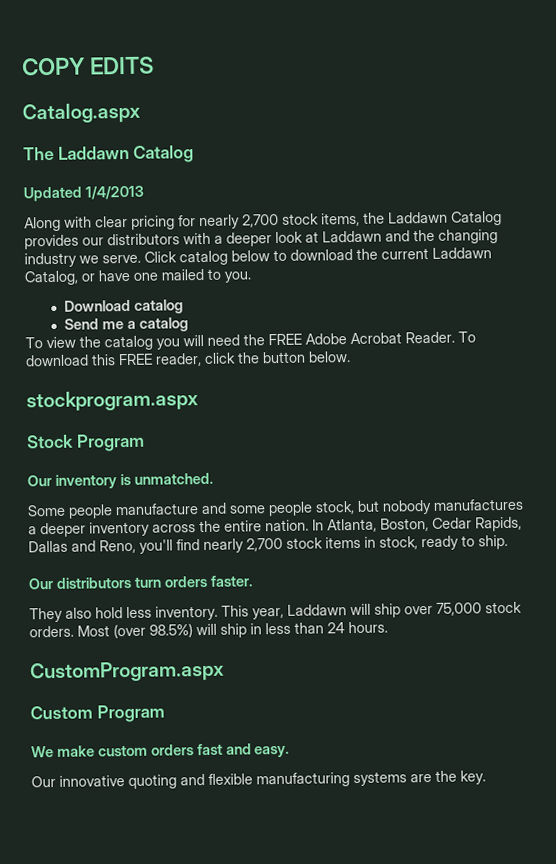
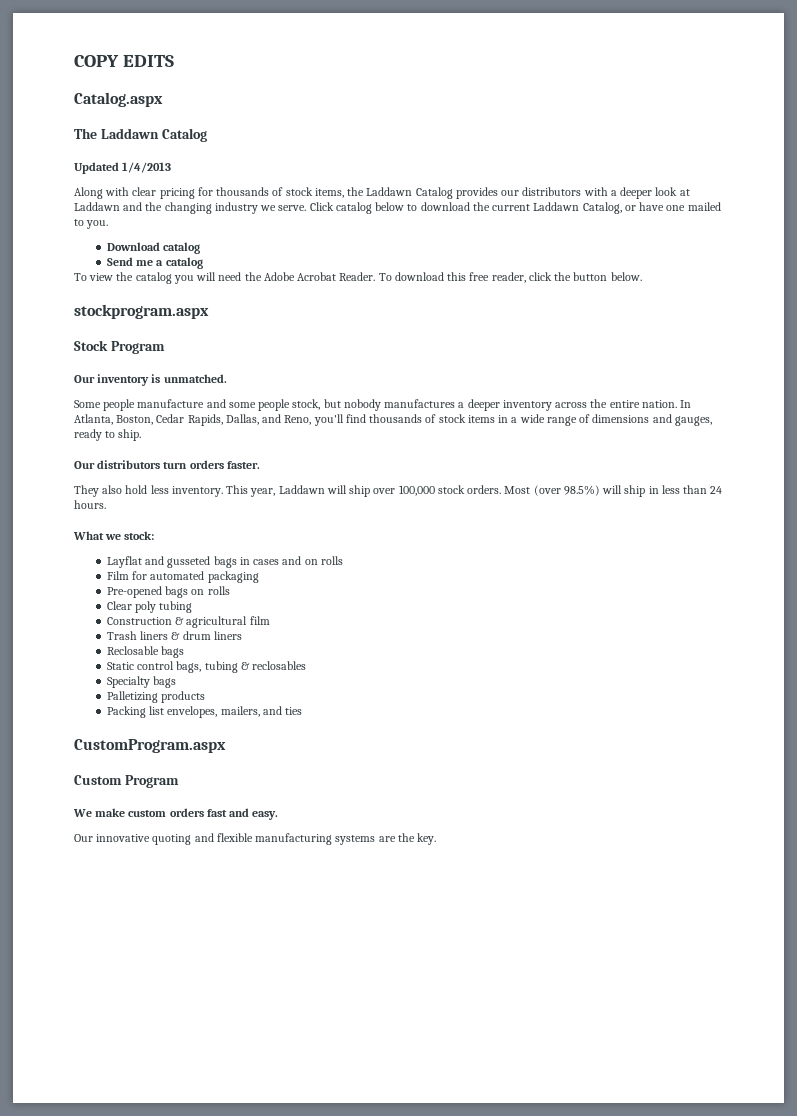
[199,213,279,230] nearly 2,700 -> [216,187,284,196] thousands of
[268,333,302,346] FREE -> (262, 276) none
[118,353,153,366] FREE -> [469,272,490,281] free
[28,540,68,553] Dallas -> [225,414,259,425] Dallas,
[203,537,283,553] nearly 2,700 -> [369,414,437,423] thousands of
[379,536,418,550] stock, -> [511,414,712,426] a wide range of dimensions and gauges,
[436,602,482,616] 75,000 -> [398,485,435,496] 100,000
(388, 627) none -> [73,531,155,540] [106,556,343,568] [106,571,259,583] [106,586,230,598] [106,601,193,613] [106,616,270,628] [106,631,242,640] [106,646,185,658] [106,661,307,673] [106,676,177,688] [106,691,206,703] [106,706,303,718] // What we stock: // Layflat and gusseted bags in cases and on rolls // Film for automated packaging // Pre-opened bags on rolls // Clear poly tubing // Construction & agricultural film // Trash liners & drum liners // Reclosable bags // Static control bags, tubing & reclosables // Specialty bags // Palletizing products // Packing list envelopes, mailers, and ties

